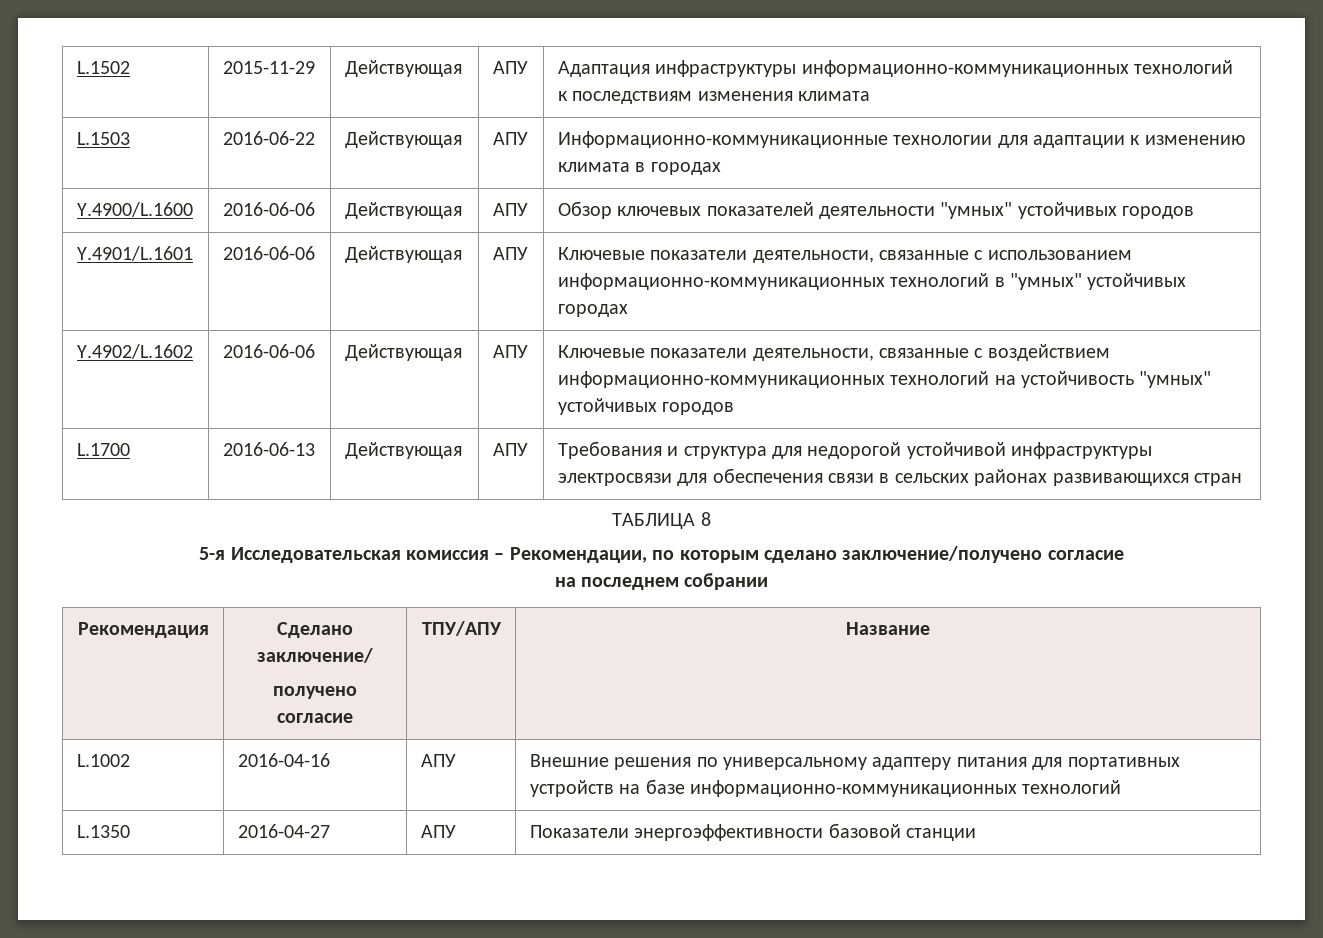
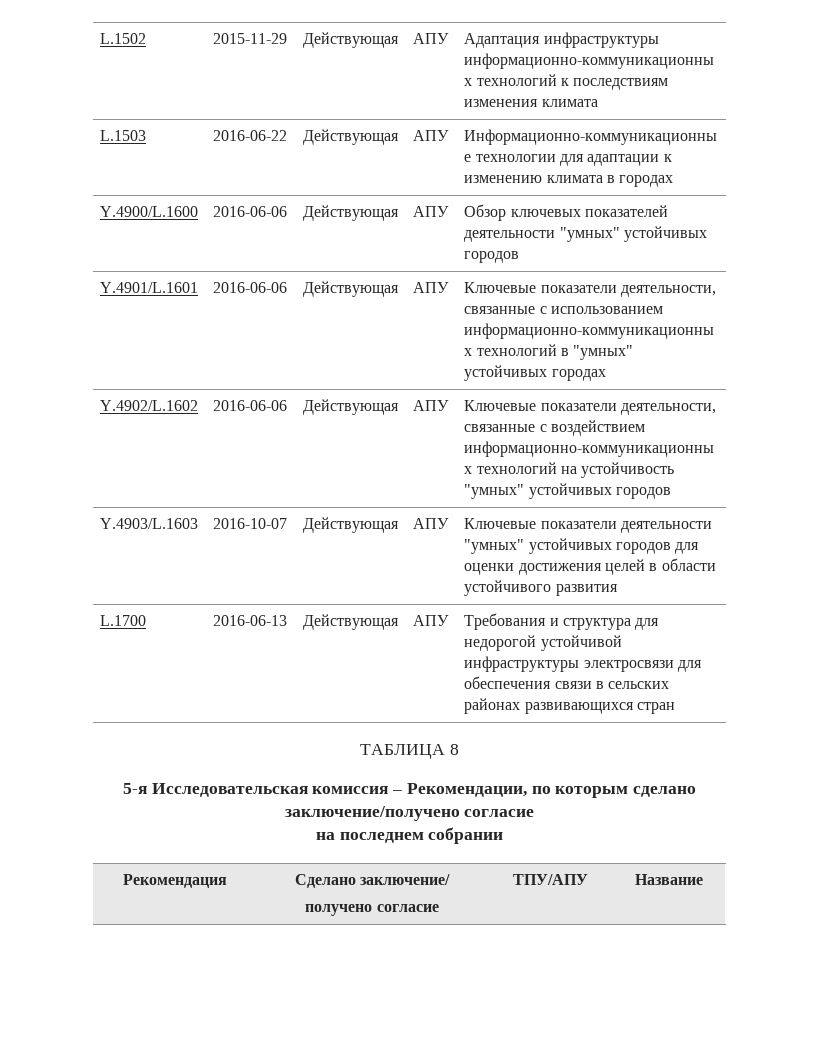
(735, 408) none -> [100,518,199,529] [213,518,288,529] [303,517,400,533] [413,518,450,529] [464,518,712,533] [464,538,700,554] [464,558,716,575] [464,580,618,596] // Y.4903/L.1603 | 2016-10-07 | Действующая | АПУ | Ключевые показатели деятельности "умных" устойчивых городов для оценки достижения целей в области устойчивого развития
[76,754,130,767] [237,753,330,767] [420,754,456,767] [529,754,1180,770] [529,779,1122,797] [76,825,130,838] [237,824,330,838] [420,825,456,838] [529,823,976,841] // L.1002 | 2016-04-16 | АПУ | Внешние решения по универсальному адаптеру питания для портативных устройств на базе информационно-коммуникационных технологий // L.1350 | 2016-04-27 | АПУ | Показатели энергоэффективности базовой станции -> (703, 879) none

